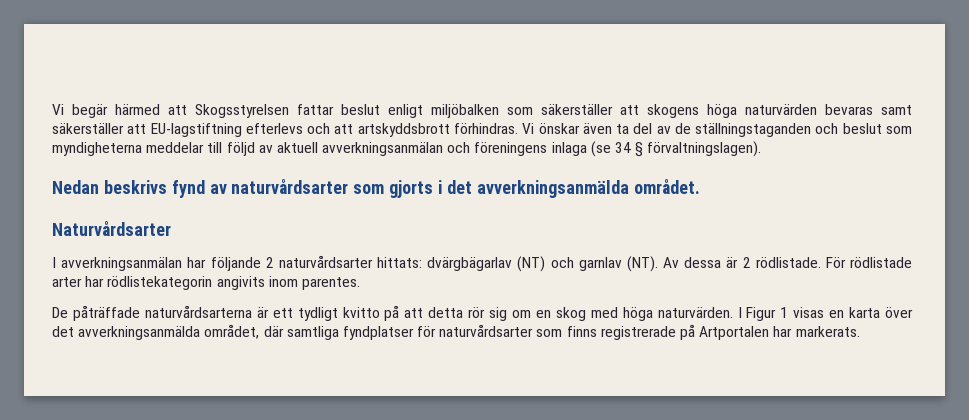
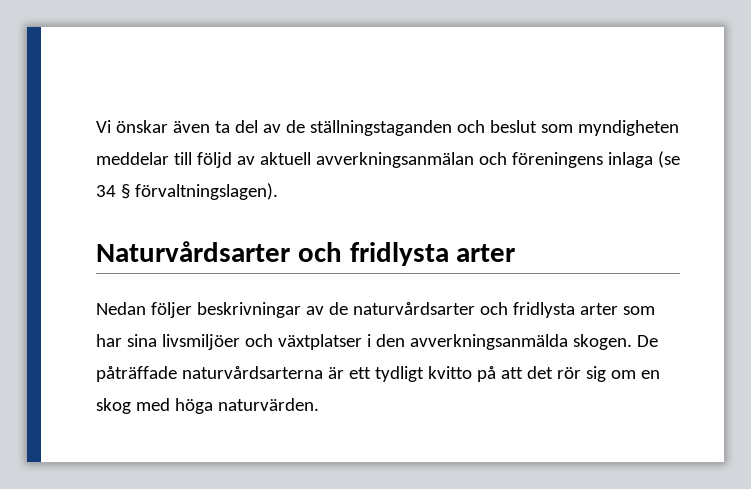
[52,104,912,118] [52,123,535,137] Vi begär härmed att Skogsstyrelsen fattar beslut enligt miljöbalken som säkerställer att skogens höga naturvärden bevaras samt säkerställer att EU-lagstiftning efterlevs och att artskyddsbrott förhindras. Vi -> [96,120,111,133] Vi
[52,142,142,156] myndigheterna -> [577,120,679,136] myndigheten
[52,179,700,198] [52,221,171,236] [52,255,912,272] [52,276,360,290] Nedan beskrivs fynd av naturvårdsarter som gjorts i det avverkningsanmälda området. // Naturvårdsarter // I avverkningsanmälan har följande 2 naturvårdsarter hittats: dvärgbägarlav (NT) och garnlav (NT). Av dessa är 2 rödlistade. För rödlistade arter har rödlistekategorin angivits inom parentes. // -> [96,241,516,266] [96,302,655,318] [96,334,632,350] Naturvårdsarter och fridlysta arter // Nedan följer beskrivningar av de naturvårdsarter och fridlysta arter som har sina livsmiljöer och växtplatser i den avverkningsanmälda skogen.
[428,307,464,318] detta -> [526,366,553,379] det
[737,307,913,321] [52,324,860,340] I Figur 1 visas en karta över det avverkningsanmälda området, där samtliga fyndplatser för naturvårdsarter som finns registrerade på Artportalen har markerats. -> (319, 404) none

